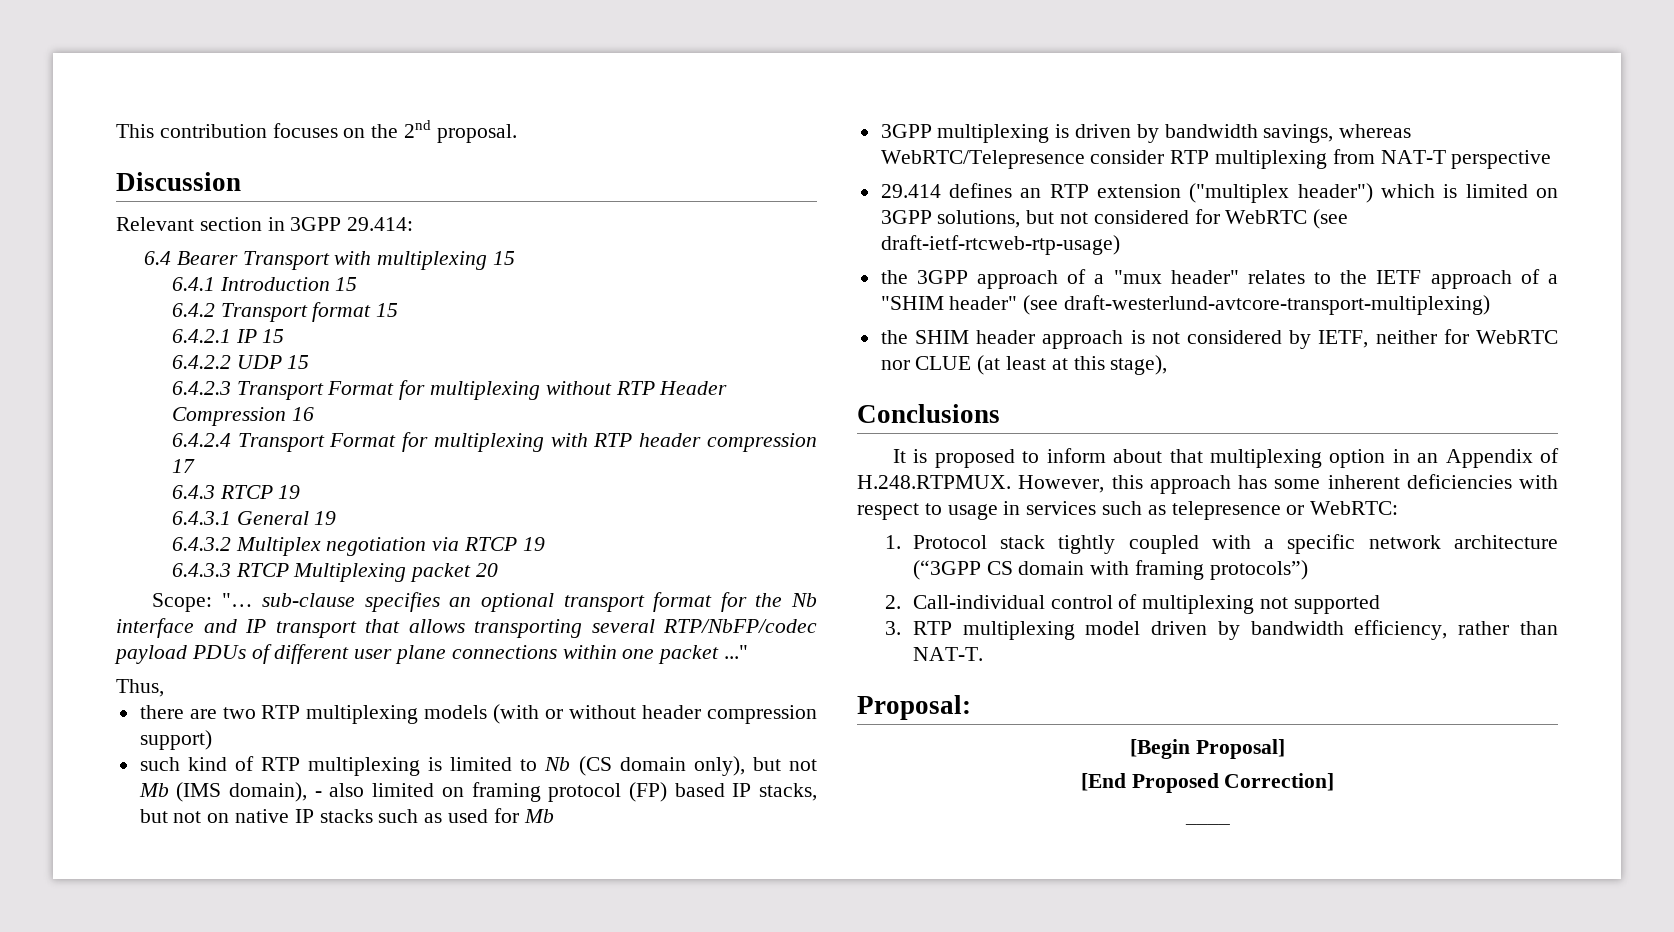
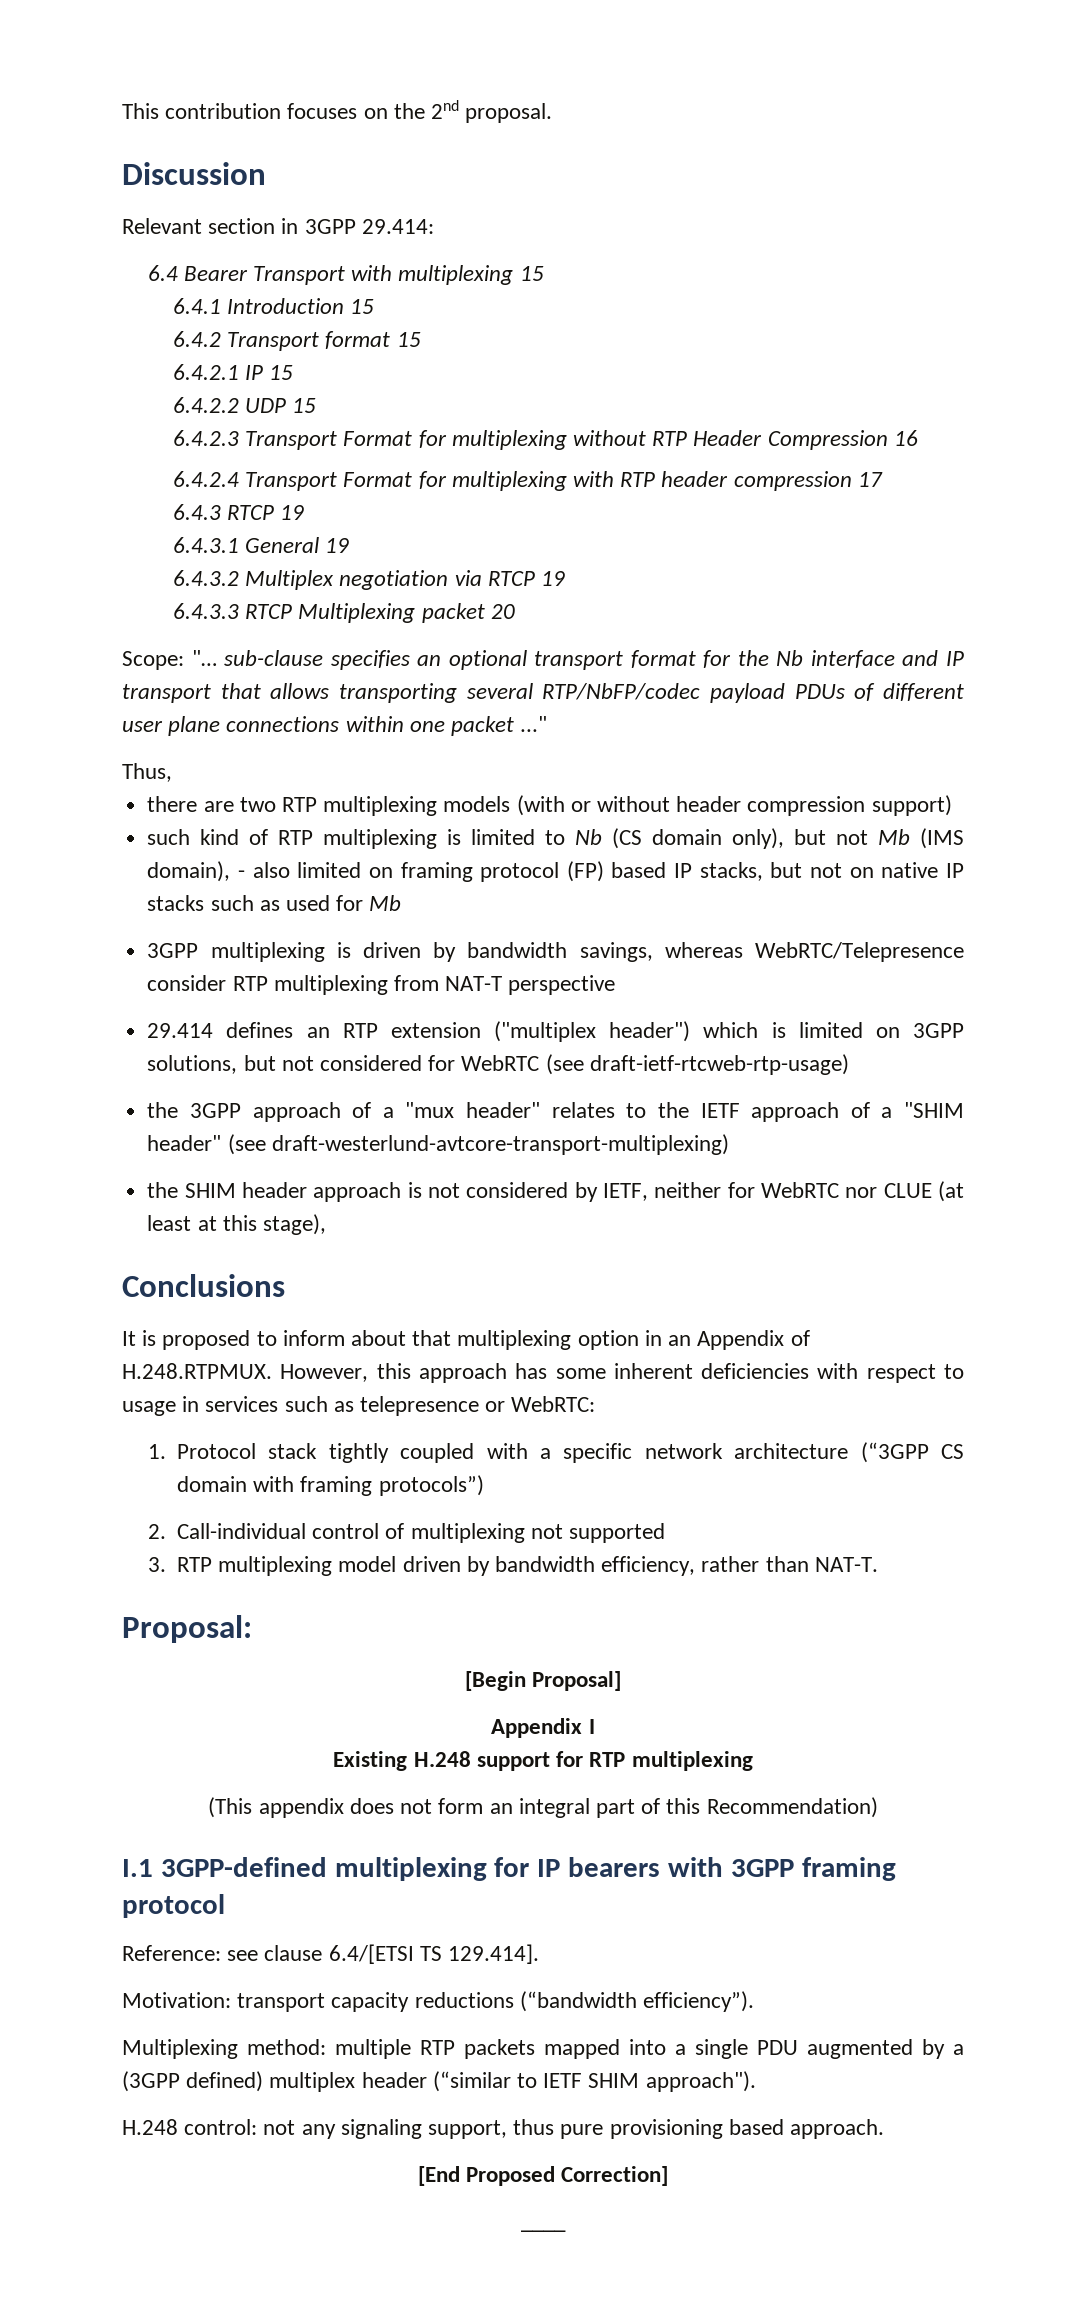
(1285, 749) none -> [491,1718,595,1738] [333,1751,753,1771] [208,1797,878,1818] [122,1857,896,1881] [122,1894,225,1918] [122,1944,540,1964] [122,1991,755,2012] [122,2039,964,2059] [122,2071,756,2092] [122,2119,885,2139] // Appendix I // Existing H.248 support for RTP multiplexing // (This appendix does not form an integral part of this Recommendation) // I.1 3GPP-defined multiplexing for IP bearers with 3GPP framing protocol // Reference: see clause 6.4/[ETSI TS 129.414]. // Motivation: transport capacity reductions (“bandwidth efficiency”). // Multiplexing method: multiple RTP packets mapped into a single PDU augmented by a (3GPP defined) multiplex header (“similar to IETF SHIM approach"). // H.248 control: not any signaling support, thus pure provisioning based approach.

